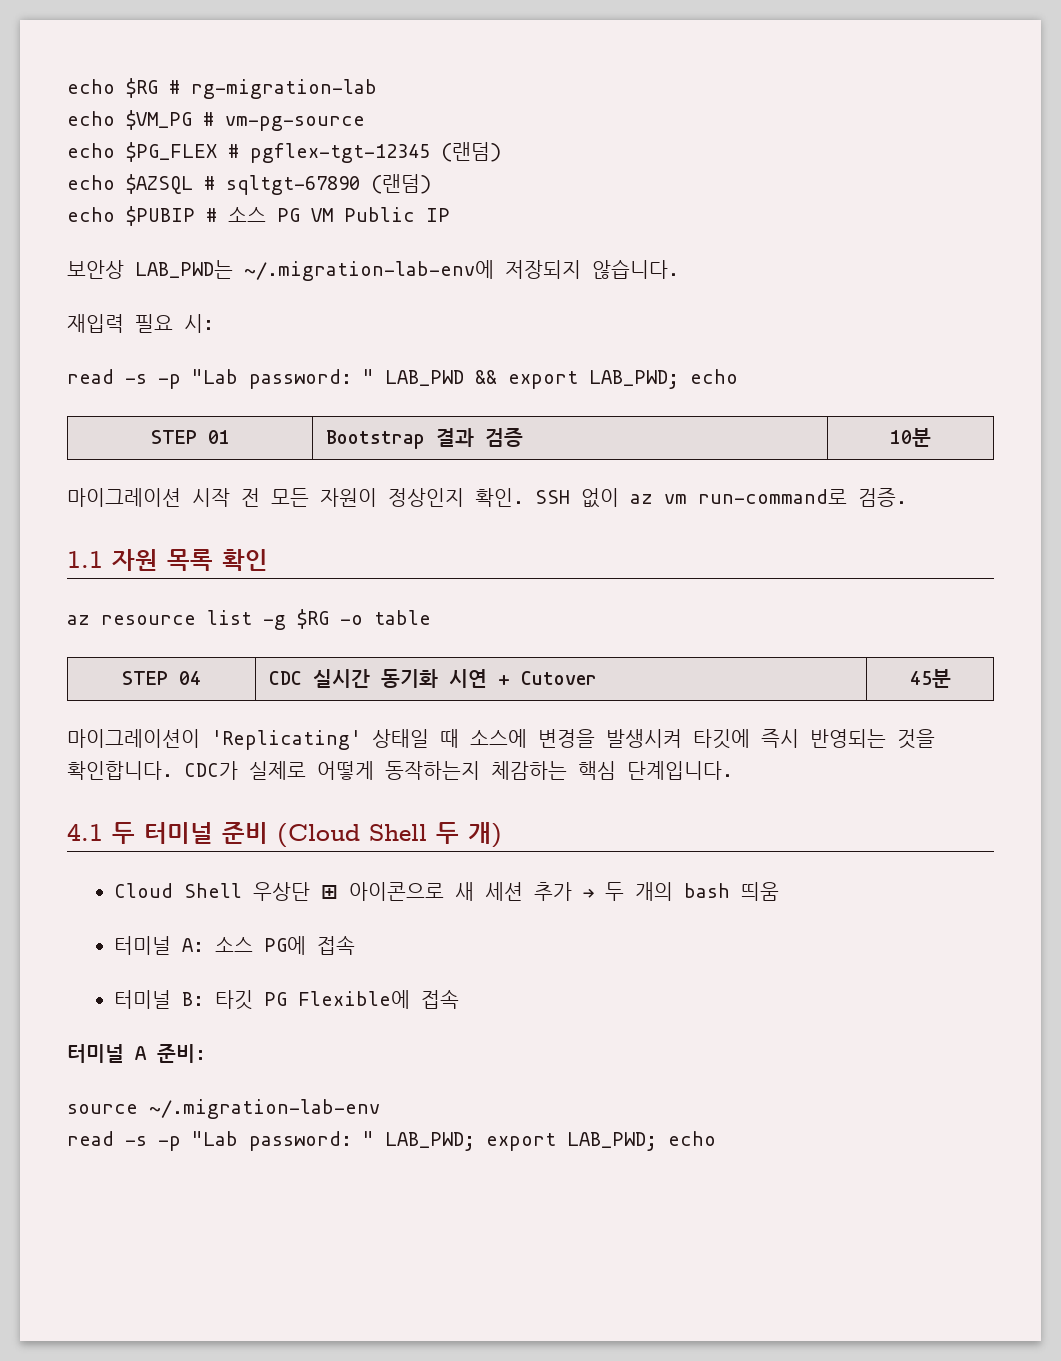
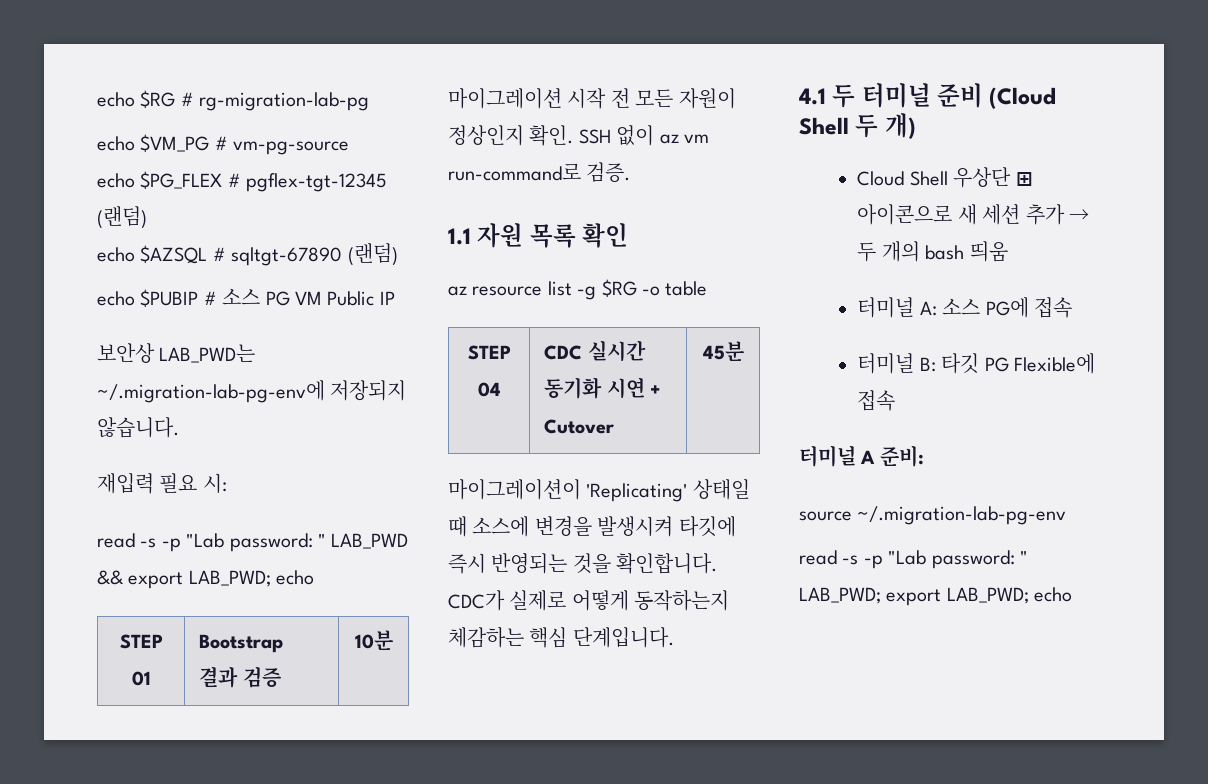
[191,79,377,99] rg-migration-lab -> [199,92,370,111] rg-migration-lab-pg
[244,260,494,281] ~/.migration-lab-env에 -> [97,380,325,403] ~/.migration-lab-pg-env에
[149,1099,380,1119] ~/.migration-lab-env -> [857,506,1067,525] ~/.migration-lab-pg-env

